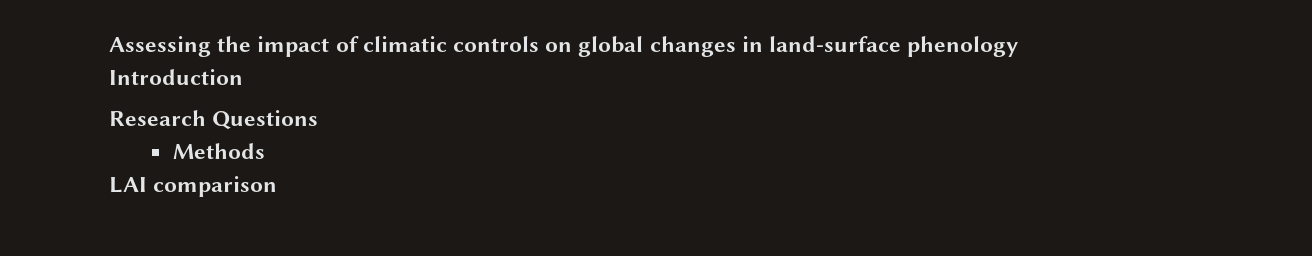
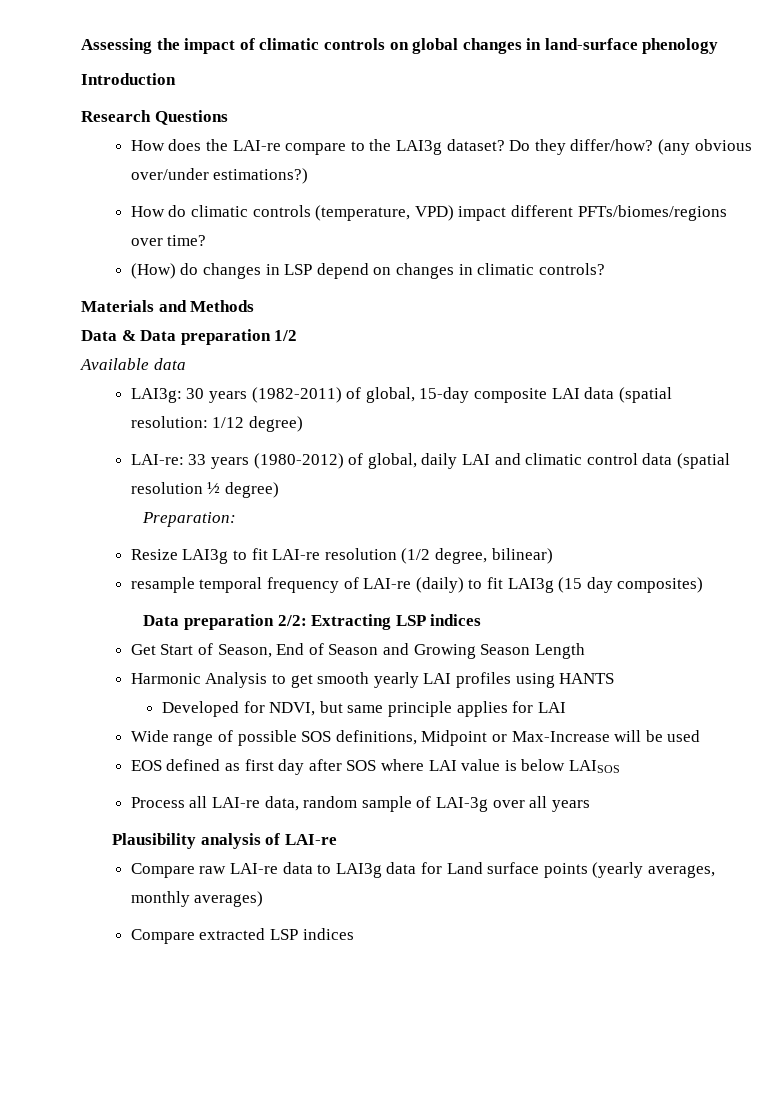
[172,143,265,159] [109,176,278,197] Methods // LAI comparison -> [130,139,752,155] [130,168,309,184] [130,205,727,221] [130,235,207,246] [130,263,605,279] [81,300,255,312] [81,329,298,345] [80,358,186,370] [130,387,672,403] [130,416,304,432] [130,453,730,469] [130,482,280,498] [142,512,237,527] [130,548,553,564] [130,577,704,593] [143,614,482,630] [130,643,585,659] [130,672,615,688] [162,701,566,717] [130,730,701,746] [130,759,620,775] [130,796,590,812] [112,833,337,849] [130,862,715,878] [130,891,264,907] [130,928,354,944] How does the LAI-re compare to the LAI3g dataset? Do they differ/how? (any obvious over/under estimations?) // How do climatic controls (temperature, VPD) impact different PFTs/biomes/regions over time? // (How) do changes in LSP depend on changes in climatic controls? // Materials and Methods // Data & Data preparation 1/2 // Available data // LAI3g: 30 years (1982-2011) of global, 15-day composite LAI data (spatial resolution: 1/12 degree) // LAI-re: 33 years (1980-2012) of global, daily LAI and climatic control data (spatial resolution ½ degree) // Preparation: // Resize LAI3g to fit LAI-re resolution (1/2 degree, bilinear) // resample temporal frequency of LAI-re (daily) to fit LAI3g (15 day composites) // Data preparation 2/2: Extracting LSP indices // Get Start of Season, End of Season and Growing Season Length // Harmonic Analysis to get smooth yearly LAI profiles using HANTS // Developed for NDVI, but same principle applies for LAI // Wide range of possible SOS definitions, Midpoint or Max-Increase will be used // EOS defined as first day after SOS where LAI value is below LAISOS // Process all LAI-re data, random sample of LAI-3g over all years // Plausibility analysis of LAI-re // Compare raw LAI-re data to LAI3g data for Land surface points (yearly averages, monthly averages) // Compare extracted LSP indices

